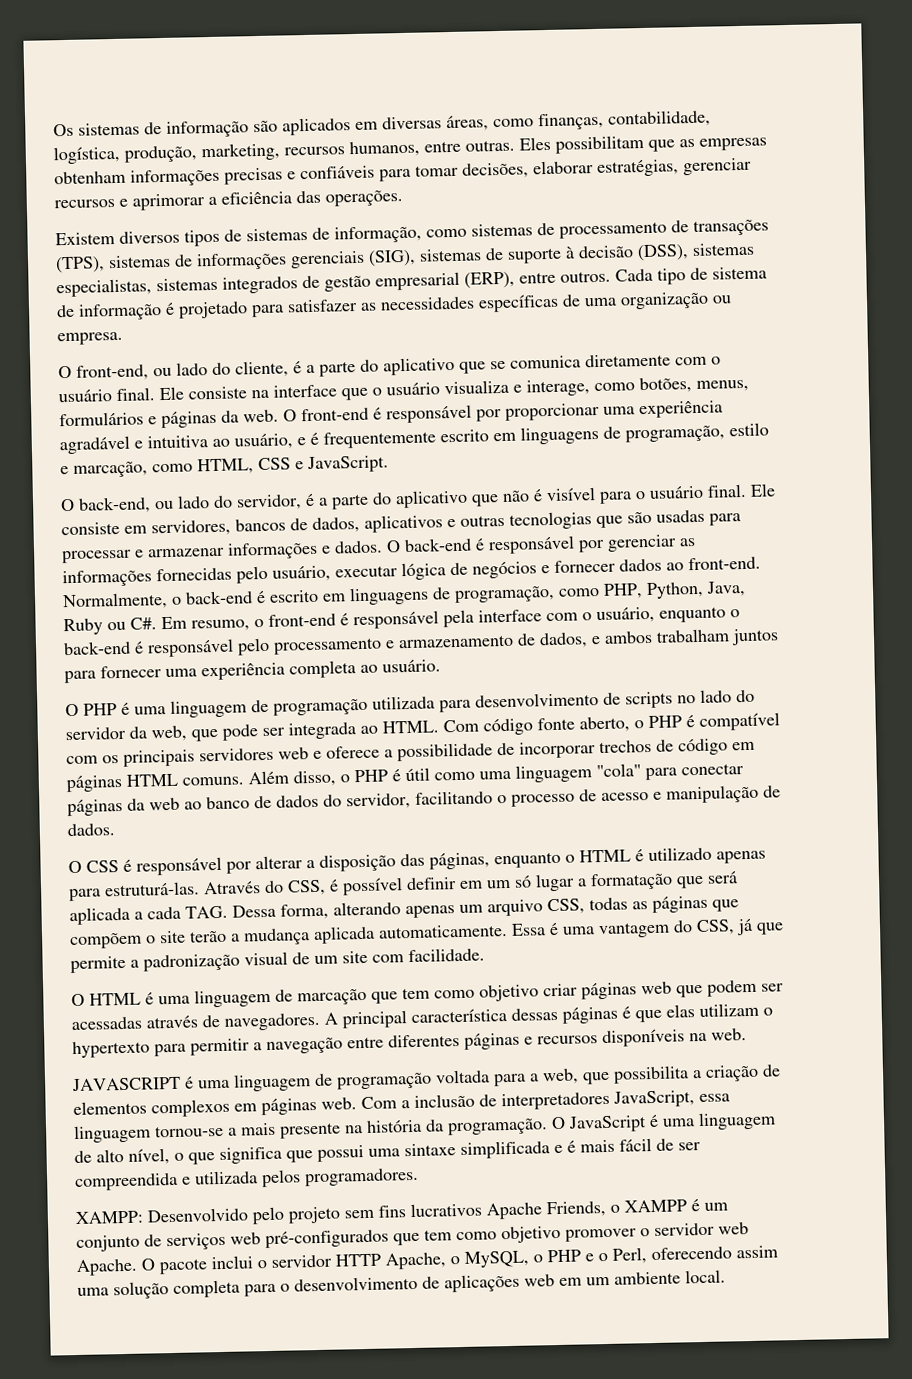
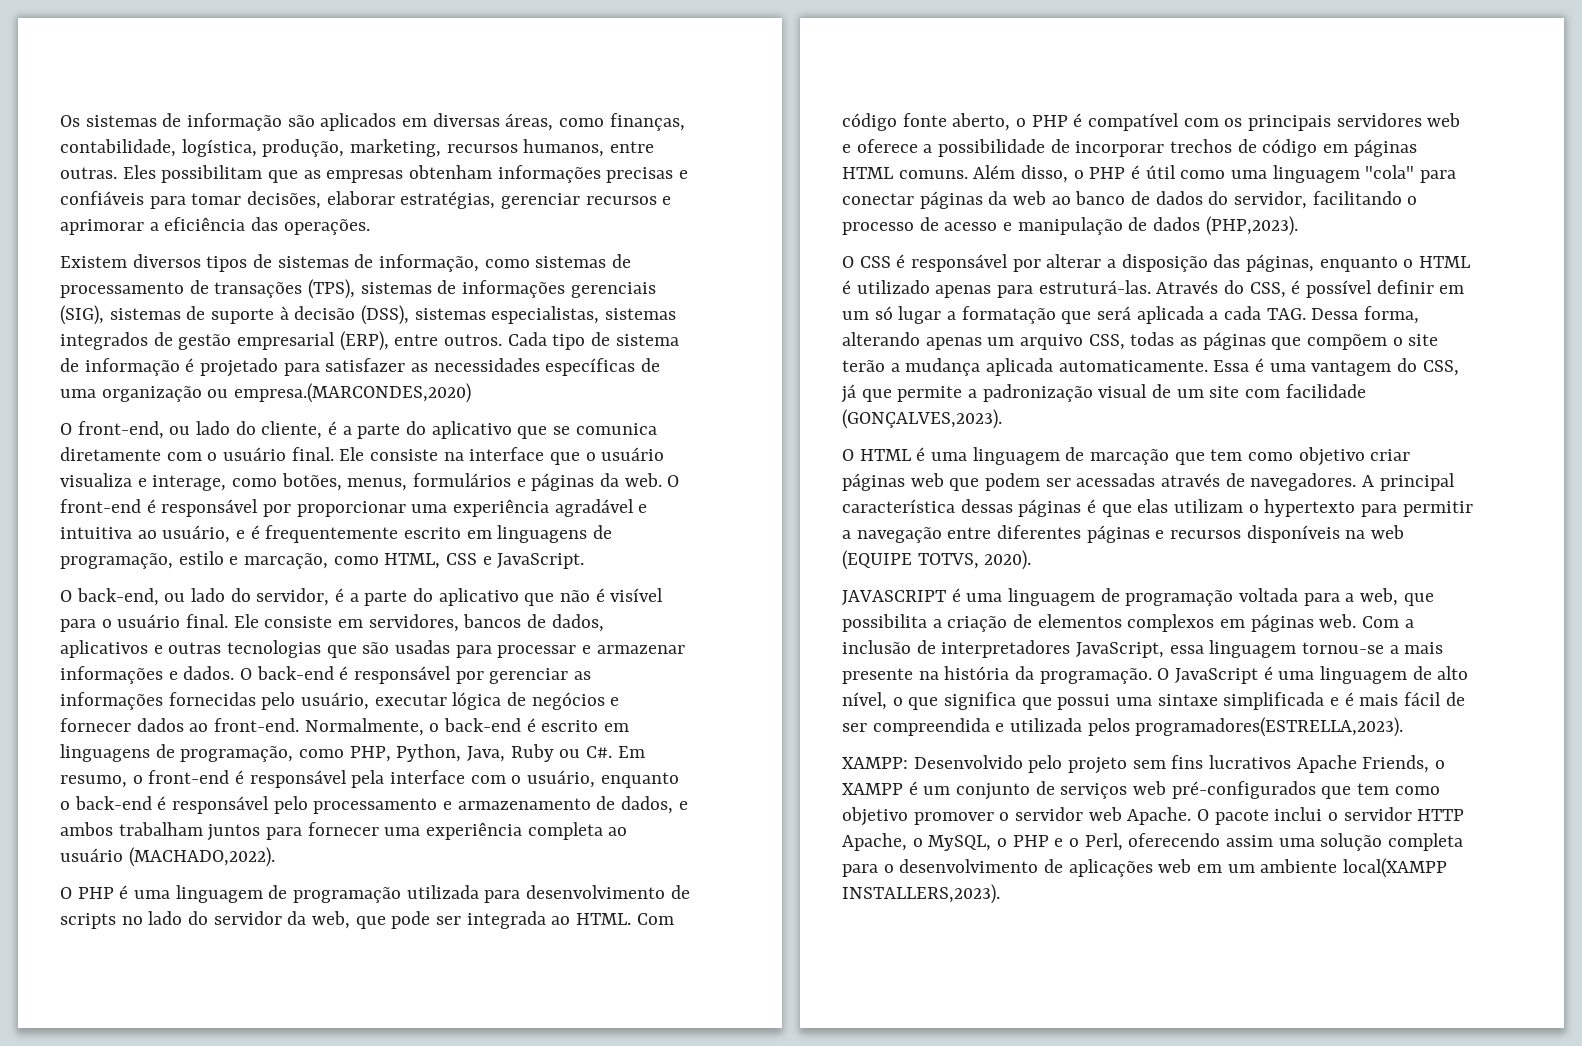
[57,331,123,346] empresa. -> [234,383,472,403] empresa.(MARCONDES,2020)
[382,659,441,673] usuário. -> [60,847,275,867] usuário (MACHADO,2022).
[67,823,115,837] dados. -> [1153,216,1298,236] dados (PHP,2023).
[408,947,485,963] facilidade. -> [1285,384,1366,398] [842,409,1002,429] facilidade (GONÇALVES,2023).
[711,1028,747,1041] web. -> [1371,525,1405,539] [842,550,1032,570] web (EQUIPE TOTVS, 2020).
[304,1167,419,1187] programadores. -> [1135,717,1404,737] programadores(ESTRELLA,2023).
[685,1269,726,1284] local. -> [1343,858,1448,878] [842,884,1000,904] local(XAMPP INSTALLERS,2023).

